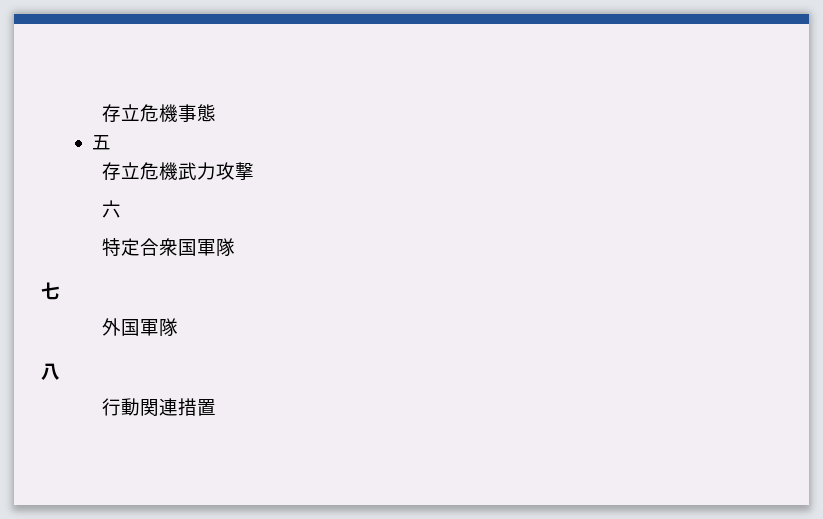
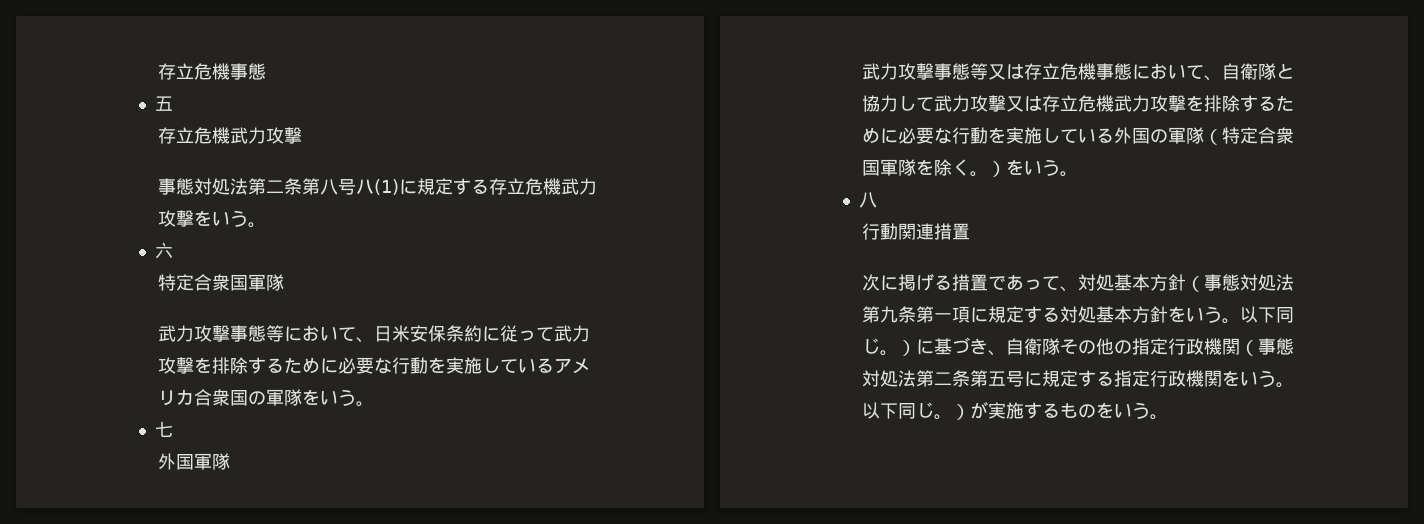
[101,200,121,218] [101,238,235,257] [41,282,60,300] [101,318,178,337] [41,363,60,380] [101,398,216,416] 六 // 特定合衆国軍隊 // 七 // 外国軍隊 // 八 // 行動関連措置 -> [158,178,598,195] [158,210,267,228] [154,242,173,259] [158,274,285,291] [158,325,591,343] [158,357,591,374] [158,389,375,407] [154,421,173,438] [158,453,231,470] [862,63,1295,81] [862,95,1295,112] [862,127,1295,145] [862,159,1079,177] [858,192,877,208] [862,223,971,240] [862,273,1295,292] [862,306,1295,324] [862,337,1295,356] [862,370,1295,388] [862,401,1169,420] 事態対処法第二条第八号ハ(1)に規定する存立危機武力攻撃をいう。 // 六 // 特定合衆国軍隊 // 武力攻撃事態等において、日米安保条約に従って武力攻撃を排除するために必要な行動を実施しているアメリカ合衆国の軍隊をいう。 // 七 // 外国軍隊 // 武力攻撃事態等又は存立危機事態において、自衛隊と協力して武力攻撃又は存立危機武力攻撃を排除するために必要な行動を実施している外国の軍隊（特定合衆国軍隊を除く。）をいう。 // 八 // 行動関連措置 // 次に掲げる措置であって、対処基本方針（事態対処法第九条第一項に規定する対処基本方針をいう。以下同じ。）に基づき、自衛隊その他の指定行政機関（事態対処法第二条第五号に規定する指定行政機関をいう。以下同じ。）が実施するものをいう。

